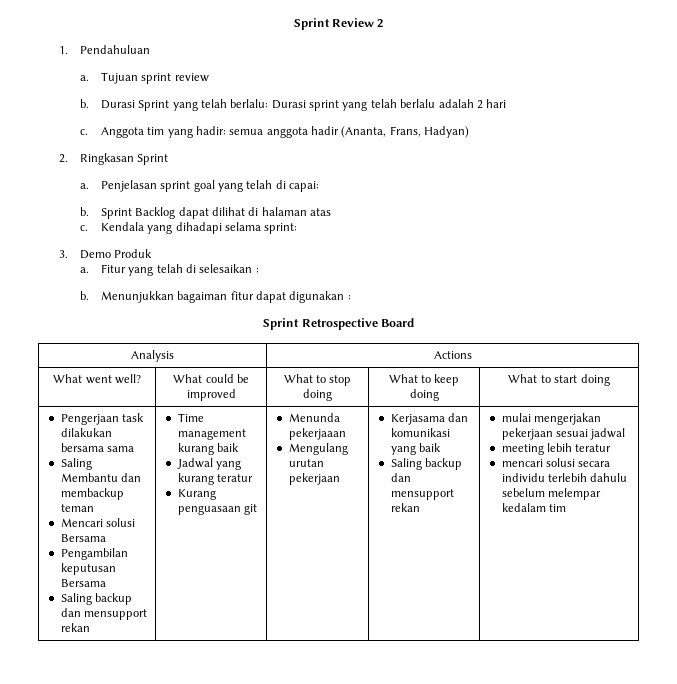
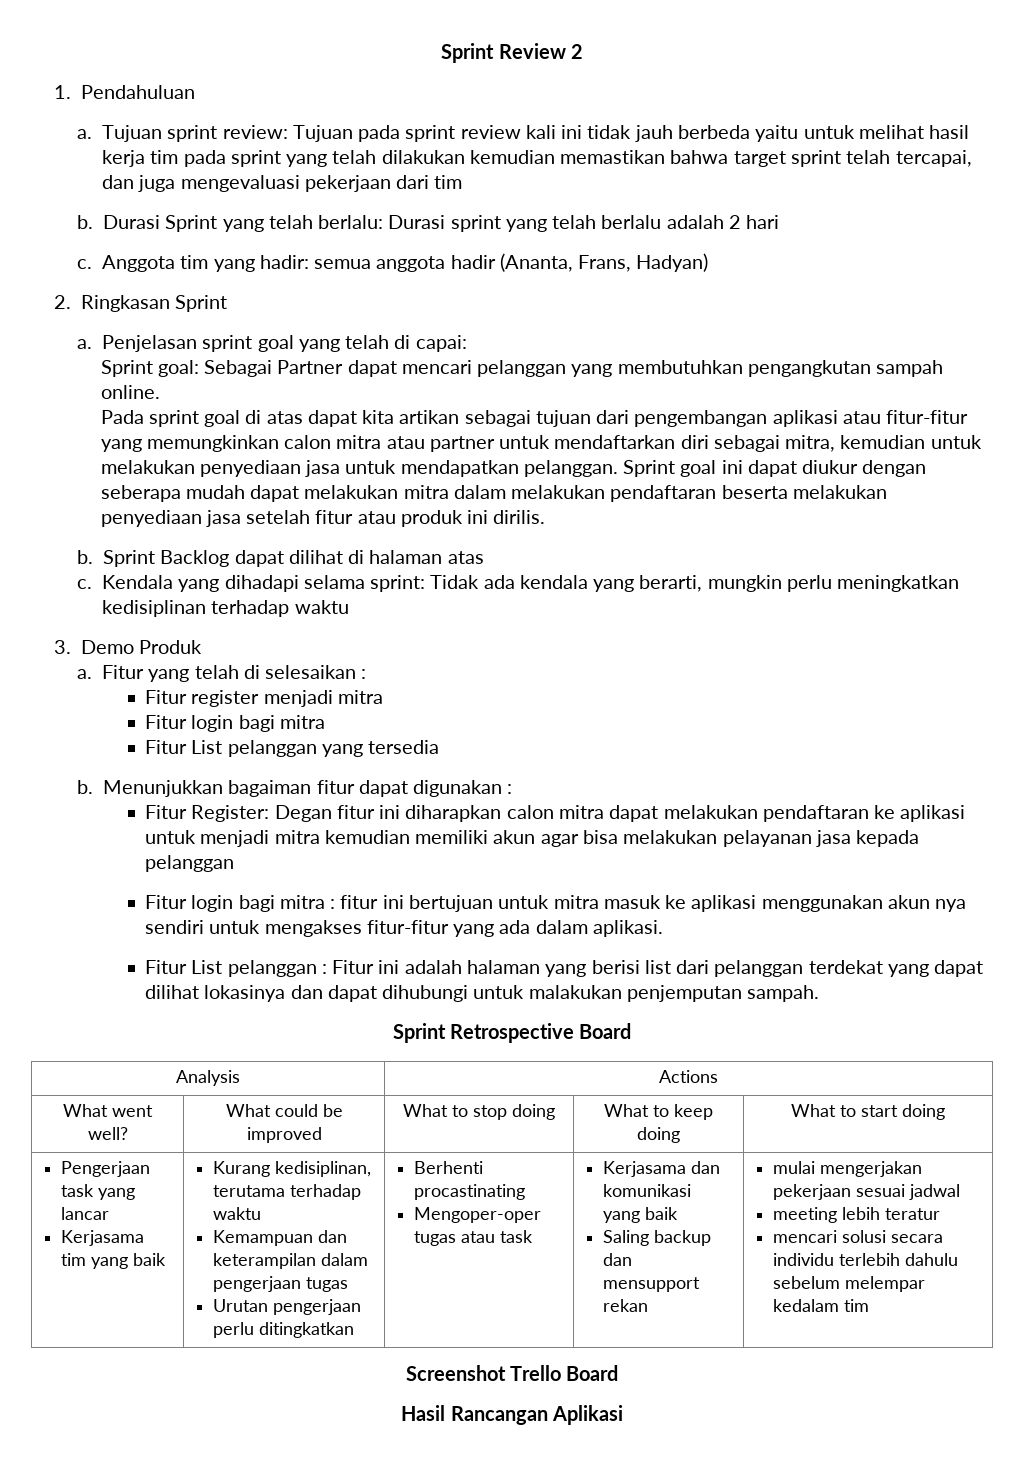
[174,73,209,82] review -> [222,125,970,142] [102,150,972,167] [102,175,463,192] review: Tujuan pada sprint review kali ini tidak jauh berbeda yaitu untuk melihat hasil kerja tim pada sprint yang telah dilakukan kemudian memastikan bahwa target sprint telah tercapai, dan juga mengevaluasi pekerjaan dari tim
(320, 186) none -> [100,360,944,377] [100,385,160,399] [100,410,969,427] [100,435,982,452] [100,460,927,477] [100,485,887,502] [100,510,546,527] // Sprint goal: Sebagai Partner dapat mencari pelanggan yang membutuhkan pengangkutan sampah online. // Pada sprint goal di atas dapat kita artikan sebagai tujuan dari pengembangan aplikasi atau fitur-fitur yang memungkinkan calon mitra atau partner untuk mendaftarkan diri sebagai mitra, kemudian untuk melakukan penyediaan jasa untuk mendapatkan pelanggan. Sprint goal ini dapat diukur dengan seberapa mudah dapat melakukan mitra dalam melakukan pendaftaran beserta melakukan penyediaan jasa setelah fitur atau produk ini dirilis.
(298, 228) none -> [430,575,960,592] [102,600,349,617] Tidak ada kendala yang berarti, mungkin perlu meningkatkan kedisiplinan terhadap waktu
(259, 270) none -> [145,690,383,707] [145,715,325,732] [145,740,440,757] // Fitur register menjadi mitra // Fitur login bagi mitra // Fitur List pelanggan yang tersedia
(351, 297) none -> [145,805,966,822] [145,830,920,847] [145,855,235,872] [145,895,967,912] [145,920,663,937] [145,960,984,977] [145,985,820,1002] // Fitur Register: Degan fitur ini diharapkan calon mitra dapat melakukan pendaftaran ke aplikasi untuk menjadi mitra kemudian memiliki akun agar bisa melakukan pelayanan jasa kepada pelanggan // Fitur login bagi mitra : fitur ini bertujuan untuk mitra masuk ke aplikasi menggunakan akun nya sendiri untuk mengakses fitur-fitur yang ada dalam aplikasi. // Fitur List pelanggan : Fitur ini adalah halaman yang berisi list dari pelanggan terdekat yang dapat dilihat lokasinya dan dapat dihubungi untuk malakukan penjemputan sampah.
[60,428,112,437] [60,443,135,452] [60,458,92,470] [60,473,142,482] [60,488,124,500] [60,504,94,512] [60,518,136,527] [60,534,106,542] [60,548,128,560] [60,563,116,575] [60,579,106,587] [60,593,133,605] [60,608,148,620] [60,623,90,632] [177,413,204,422] [177,429,246,440] [177,443,240,455] [176,458,242,470] [177,473,254,485] [177,489,216,500] [177,504,258,515] [288,413,340,422] [288,428,346,440] [288,443,348,455] [288,459,324,467] [288,473,340,485] dilakukan bersama sama // Saling Membantu dan membackup teman // Mencari solusi Bersama // Pengambilan keputusan Bersama // Saling backup dan mensupport rekan | Time management kurang baik // Jadwal yang kurang teratur // Kurang penguasaan git | Menunda pekerjaaan // Mengulang urutan pekerjaan -> [98,1188,136,1200] [61,1207,110,1220] [61,1230,145,1246] [61,1253,167,1269] [213,1161,372,1177] [213,1184,362,1200] [213,1207,262,1220] [213,1230,348,1246] [213,1253,369,1269] [213,1276,349,1292] [213,1299,362,1315] [213,1322,355,1338] [414,1161,484,1174] [414,1184,526,1200] [414,1207,542,1223] [414,1230,534,1246] yang lancar // Kerjasama tim yang baik | Kurang kedisiplinan, terutama terhadap waktu // Kemampuan dan keterampilan dalam pengerjaan tugas // Urutan pengerjaan perlu ditingkatkan | Berhenti procastinating // Mengoper-oper tugas atau task
(567, 508) none -> [405,1365,619,1381] [401,1405,623,1425] // Screenshot Trello Board // Hasil Rancangan Aplikasi

